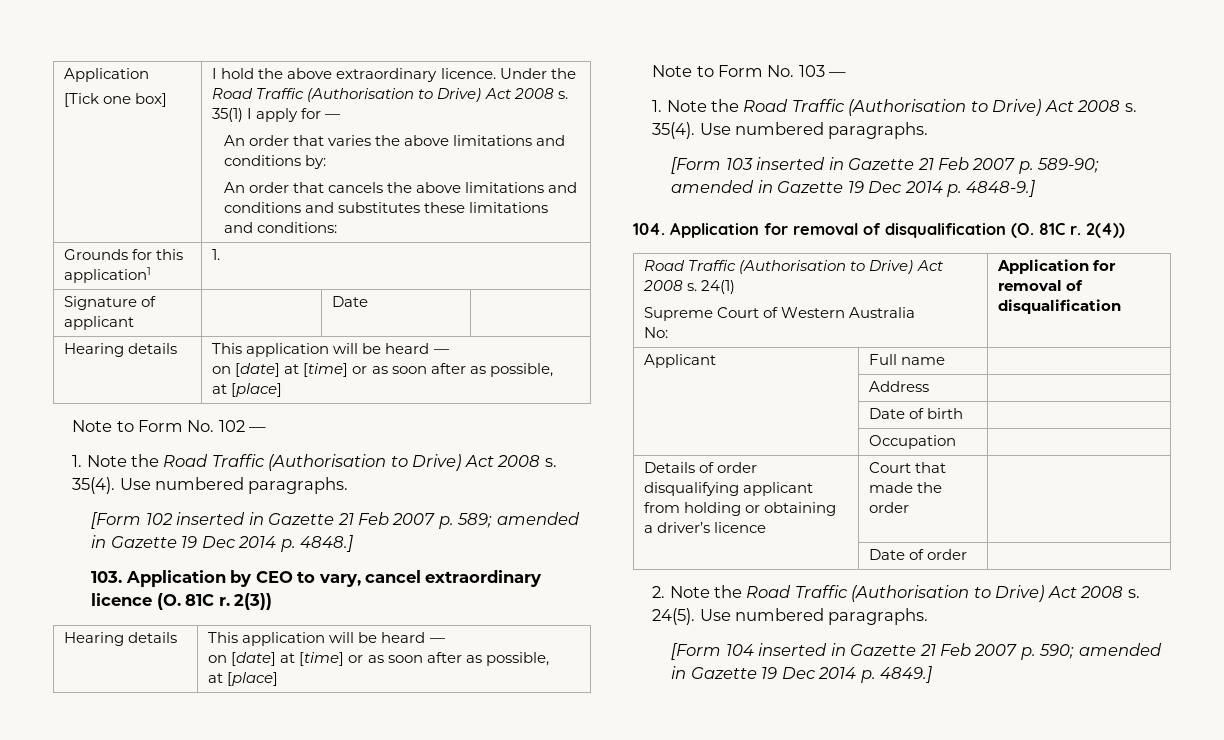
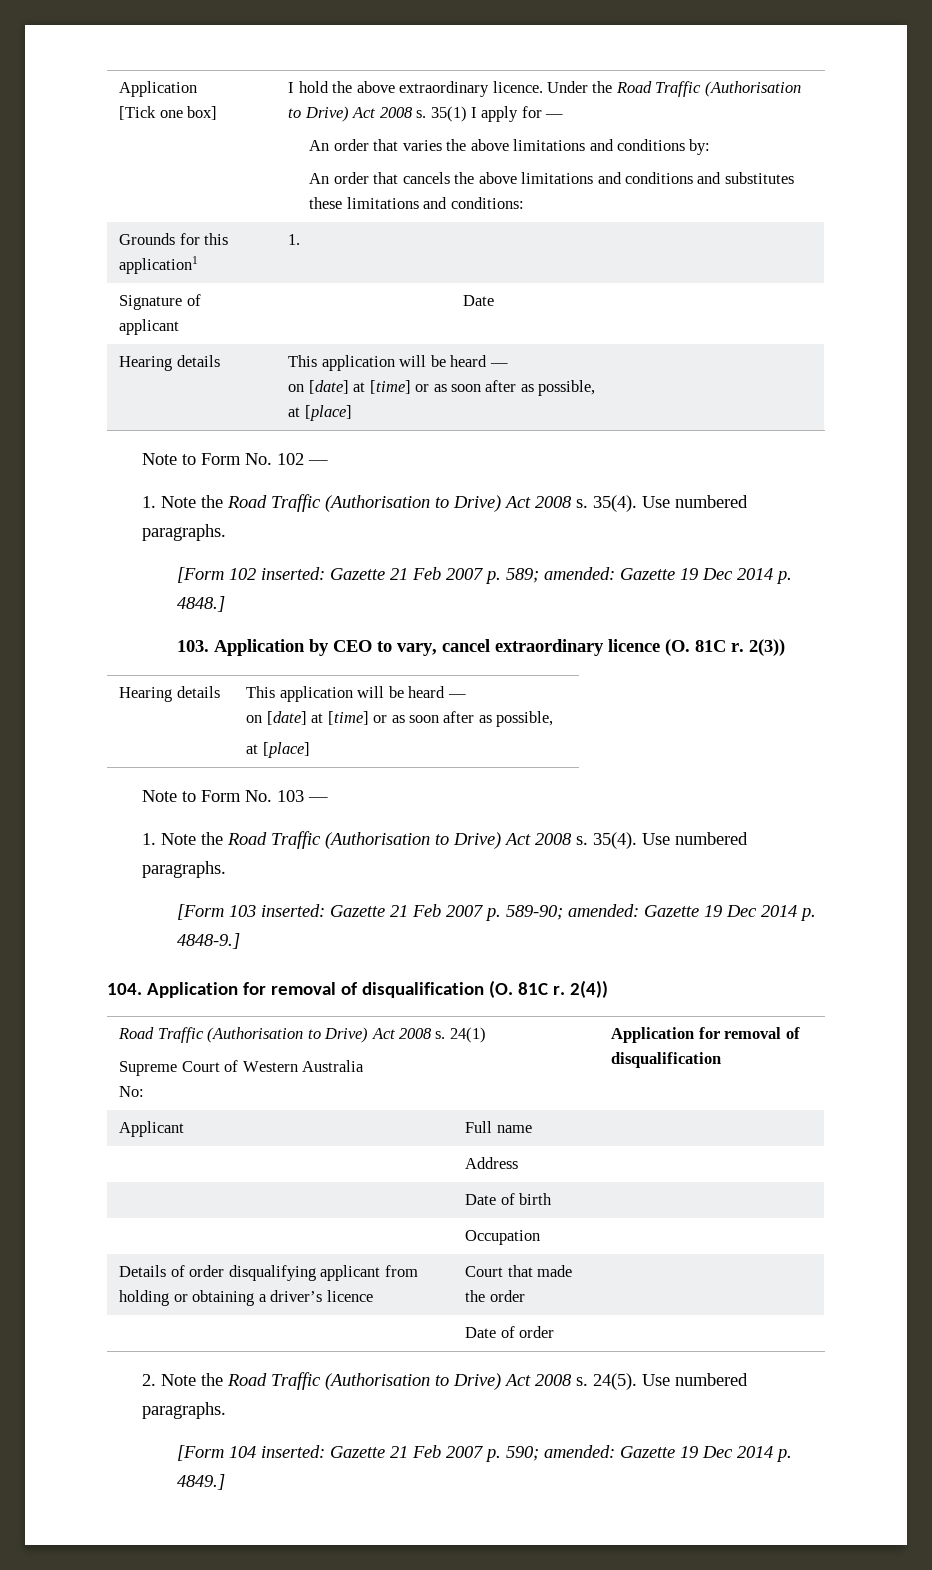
[176,512,264,525] inserted in -> [261,567,326,580] inserted:
[496,512,580,525] [91,535,107,548] amended in -> [544,567,616,580] amended:
[756,157,844,170] inserted in -> [261,904,326,917] inserted:
[671,180,773,193] amended in -> [568,904,640,917] amended:
[758,643,846,656] inserted in -> [261,1445,326,1458] inserted:
[1078,643,1162,656] [671,666,687,679] amended in -> [544,1445,616,1458] amended:

